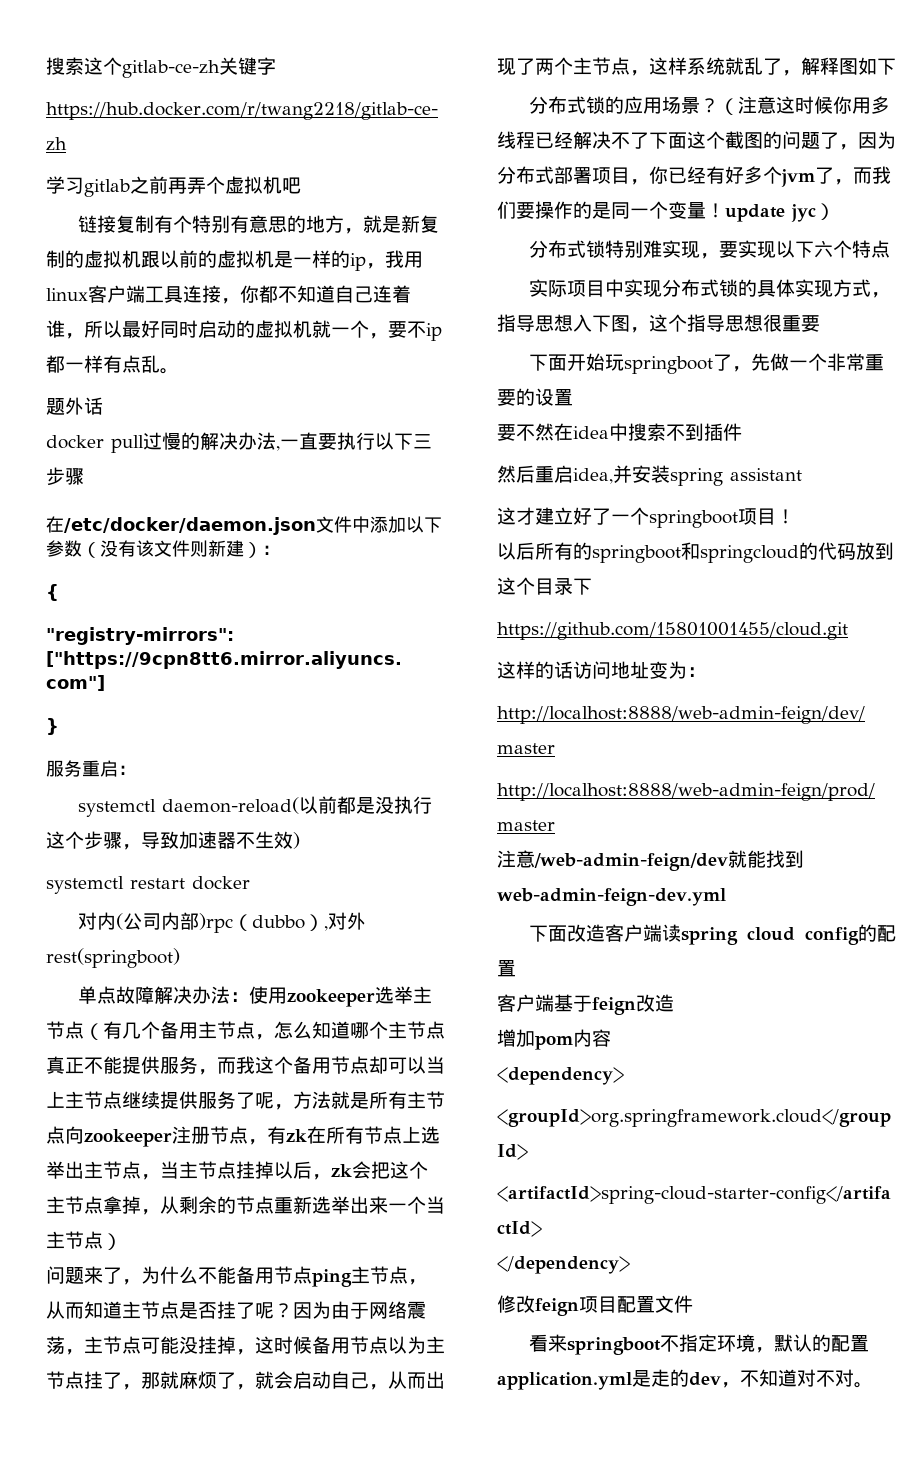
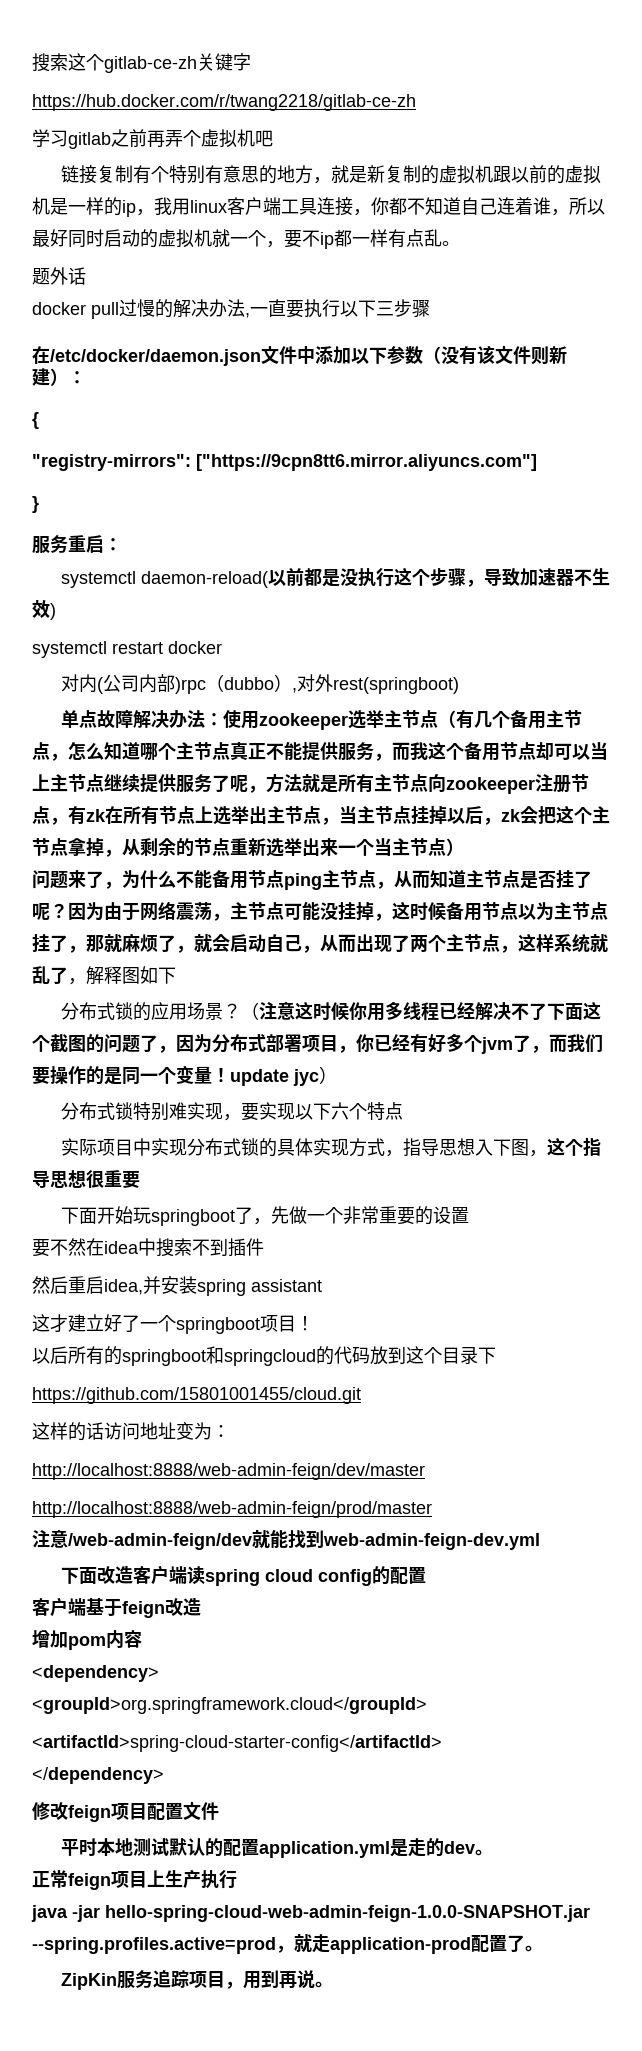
[528,1334,774,1355] 看来springboot不指定环境， -> [60,1838,169,1857] 平时本地测试
[721,1369,854,1388] ，不知道对不对 -> [474,1849,493,1856] [32,1870,237,1890] [31,1905,590,1922] [32,1934,543,1954] [60,1970,315,1990] 。 // 正常feign项目上生产执行 // java -jar hello-spring-cloud-web-admin-feign-1.0.0-SNAPSHOT.jar --spring.profiles.active=prod，就走application-prod配置了。 // ZipKin服务追踪项目，用到再说

